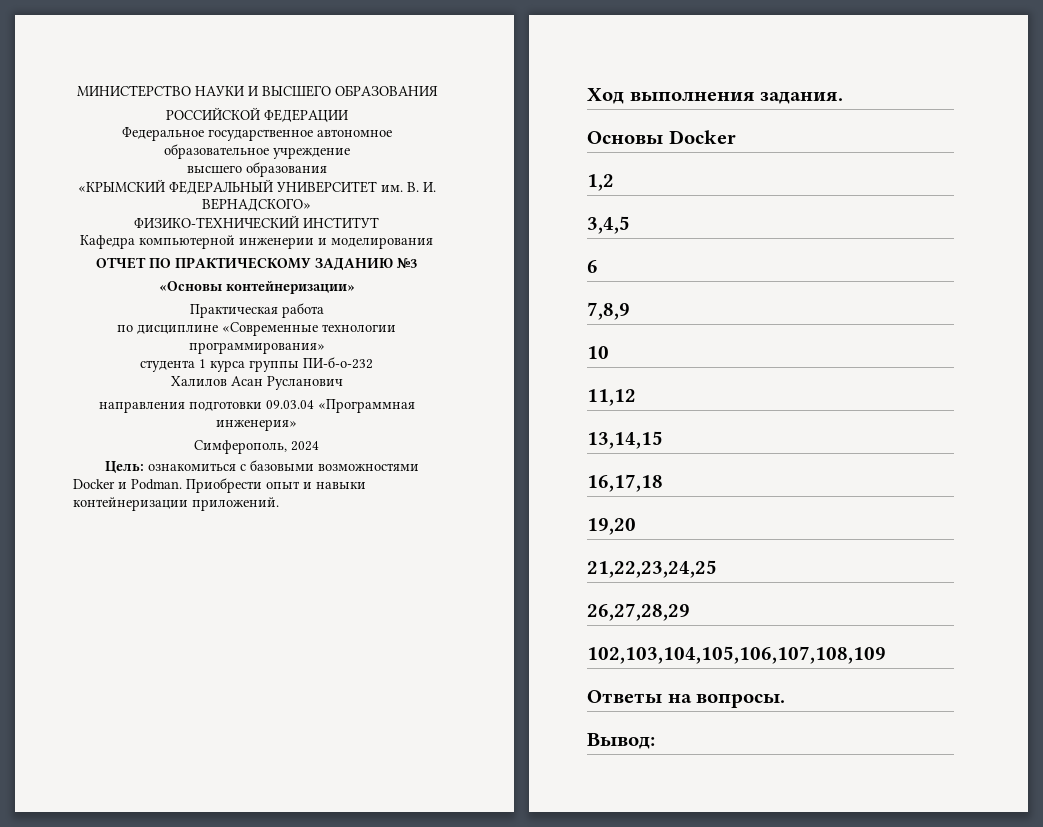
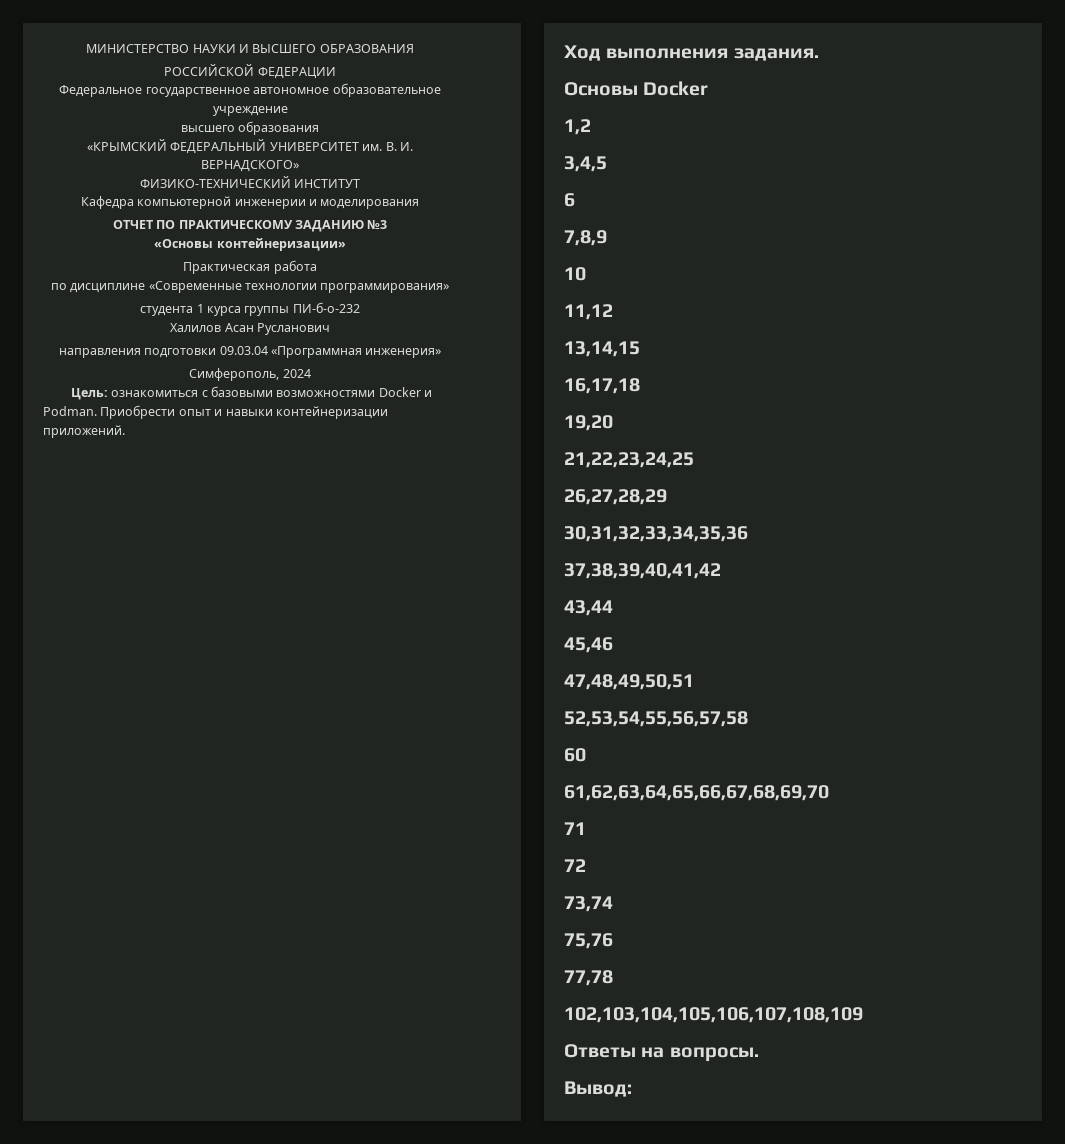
(690, 612) none -> [564,526,748,542] [564,563,721,579] [564,600,613,616] [564,637,613,653] [564,674,694,690] [564,711,748,727] [564,748,586,762] [564,785,829,801] [564,822,586,835] [564,859,586,872] [564,896,613,912] [564,933,613,949] [564,970,613,986] // 30,31,32,33,34,35,36 // 37,38,39,40,41,42 // 43,44 // 45,46 // 47,48,49,50,51 // 52,53,54,55,56,57,58 // 60 // 61,62,63,64,65,66,67,68,69,70 // 71 // 72 // 73,74 // 75,76 // 77,78

